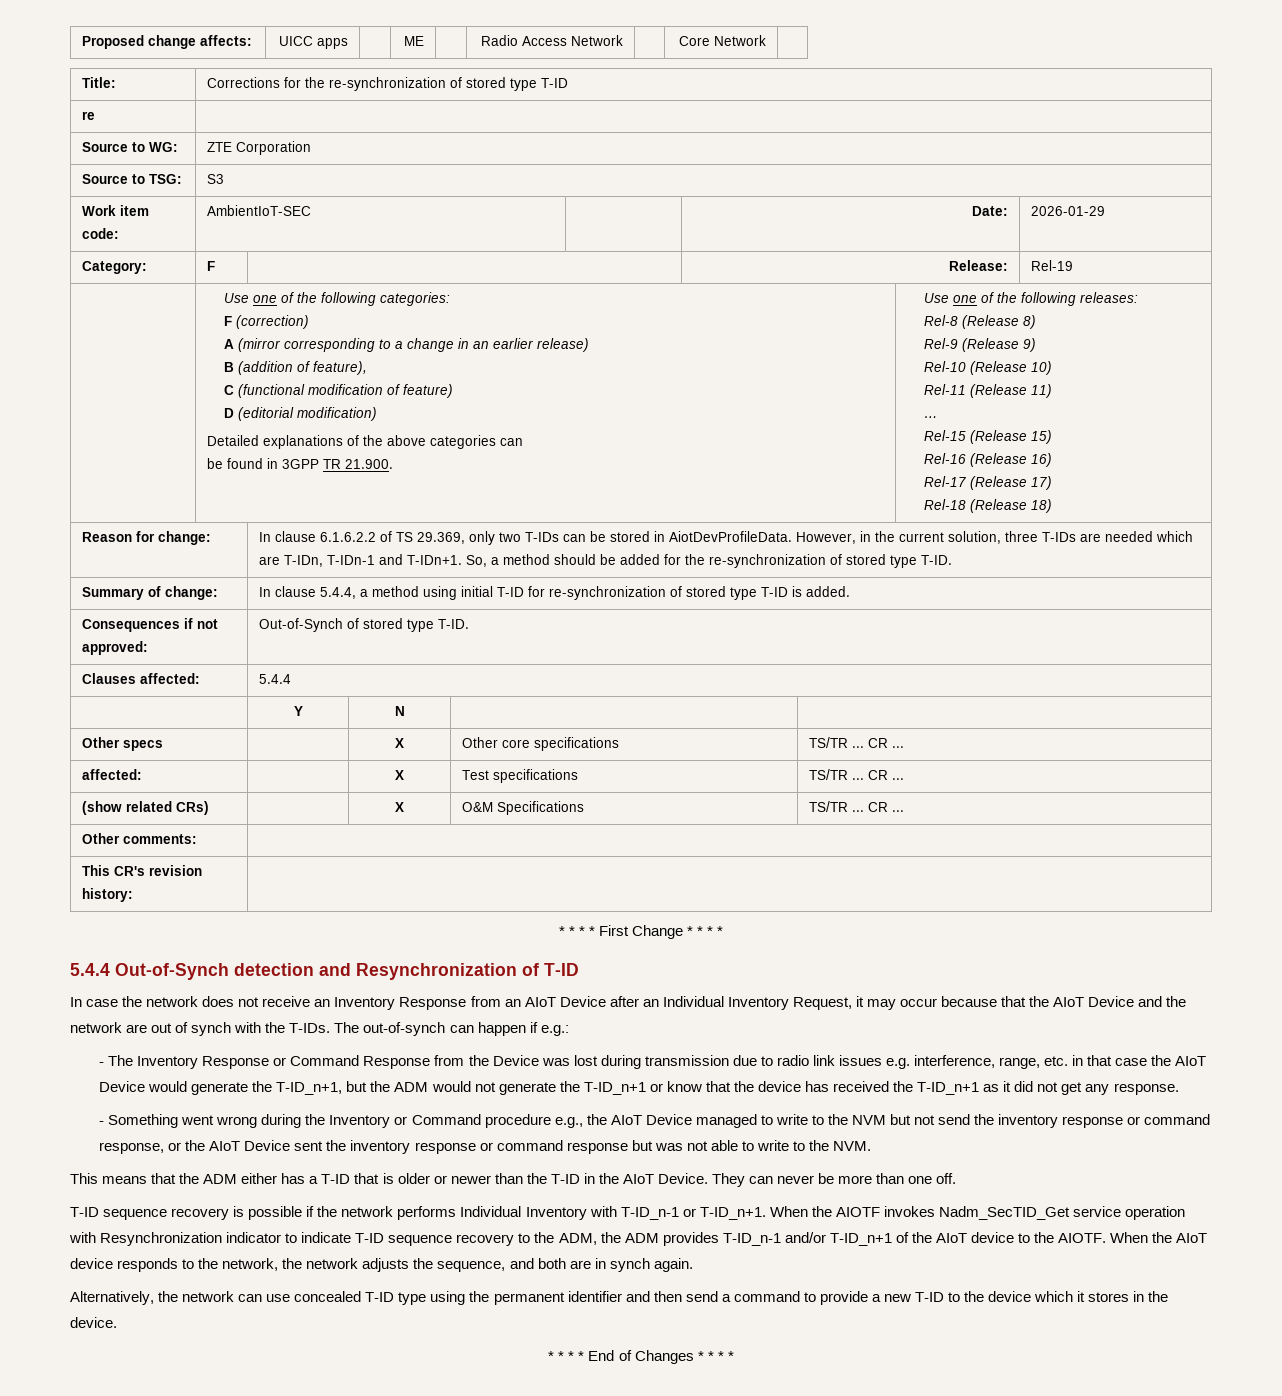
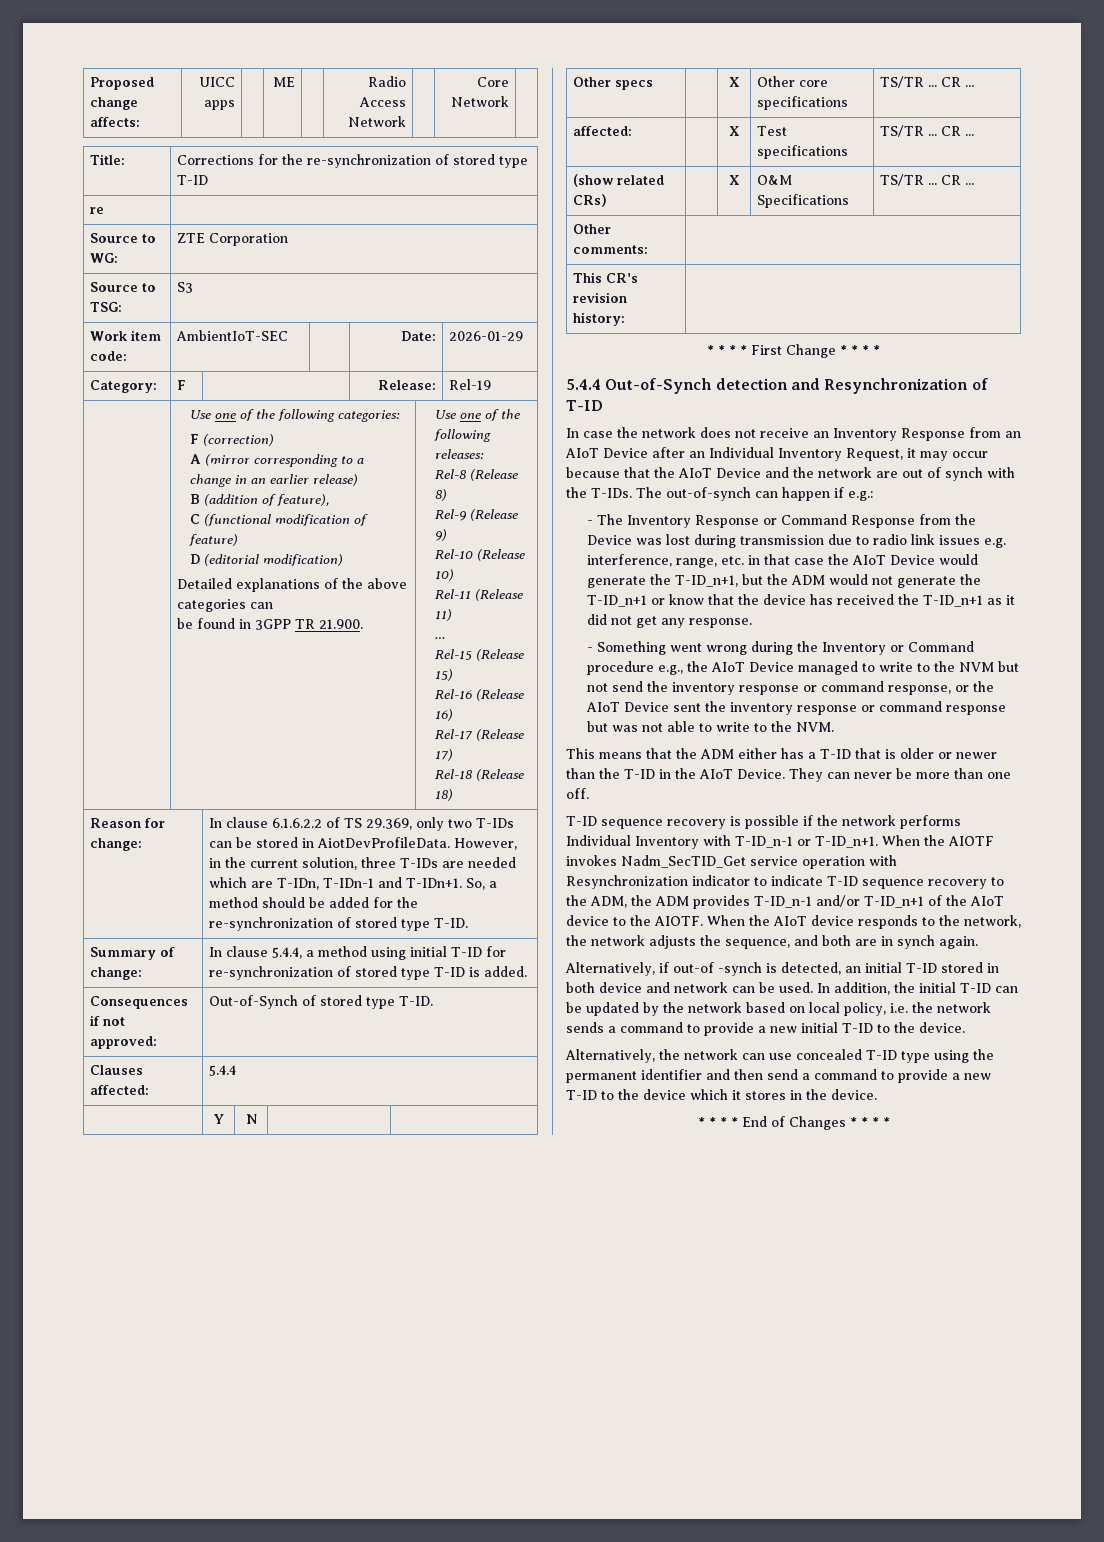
(693, 1265) none -> [565,962,999,976] [566,982,1018,995] [566,1002,991,1016] [566,1022,965,1036] // Alternatively, if out-of -synch is detected, an initial T-ID stored in both device and network can be used. In addition, the initial T-ID can be updated by the network based on local policy, i.e. the network sends a command to provide a new initial T-ID to the device.

